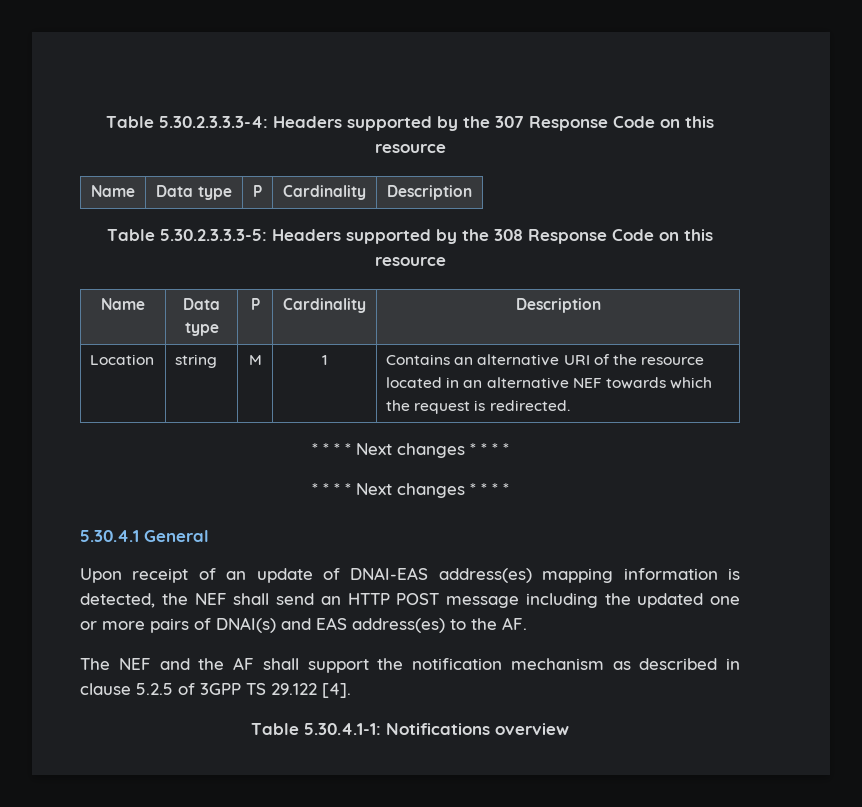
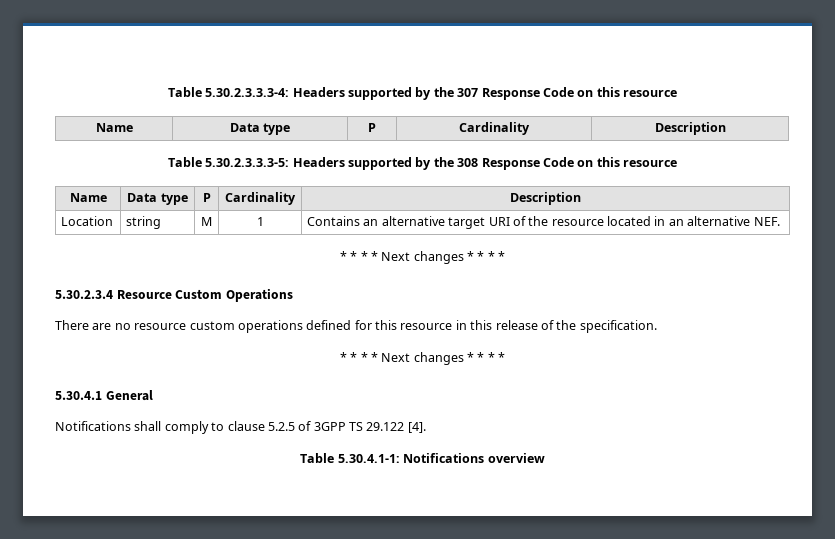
(560, 360) none -> [448,217,486,229] target
[572,377,713,389] [386,400,570,414] NEF towards which the request is redirected. -> [753,217,780,226] NEF.
(509, 449) none -> [55,288,293,302] [55,320,657,333] // 5.30.2.3.4 Resource Custom Operations // There are no resource custom operations defined for this resource in this release of the specification.
[80,567,740,583] [80,593,740,608] [80,617,527,633] [80,657,740,673] Upon receipt of an update of DNAI-EAS address(es) mapping information is detected, the NEF shall send an HTTP POST message including the updated one or more pairs of DNAI(s) and EAS address(es) to the AF. // The NEF and the AF shall support the notification mechanism as described in -> [55,421,225,434] Notifications shall comply to

